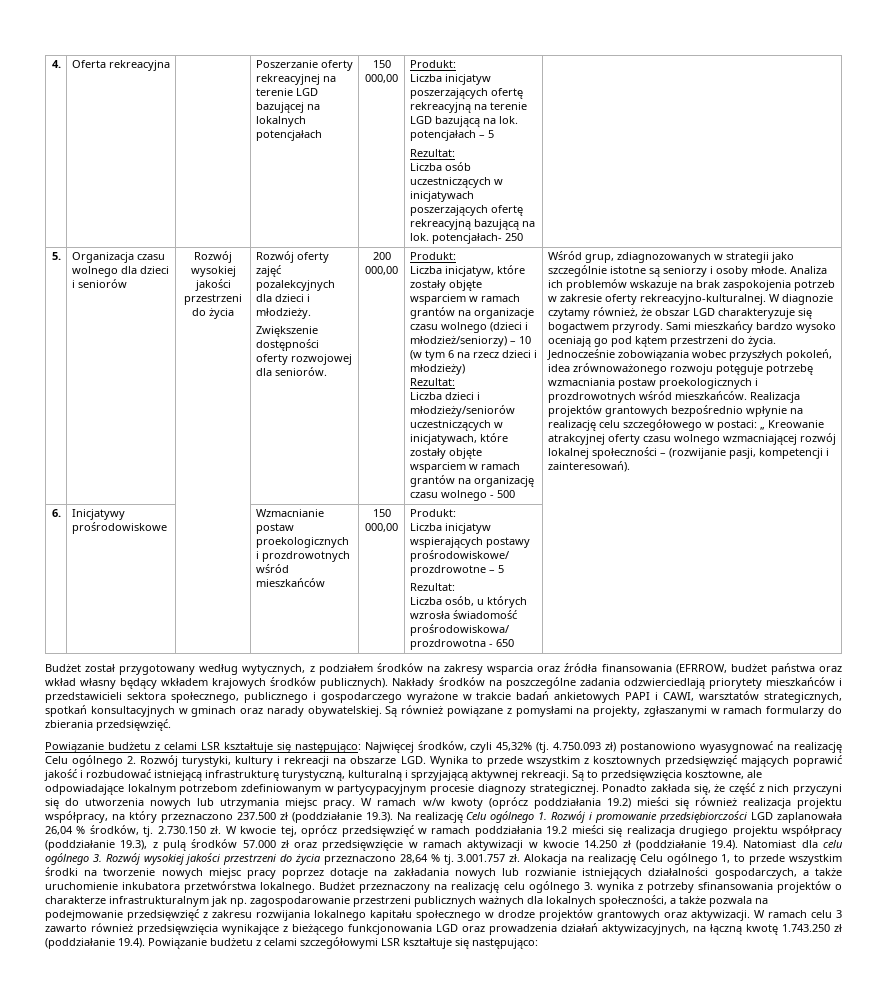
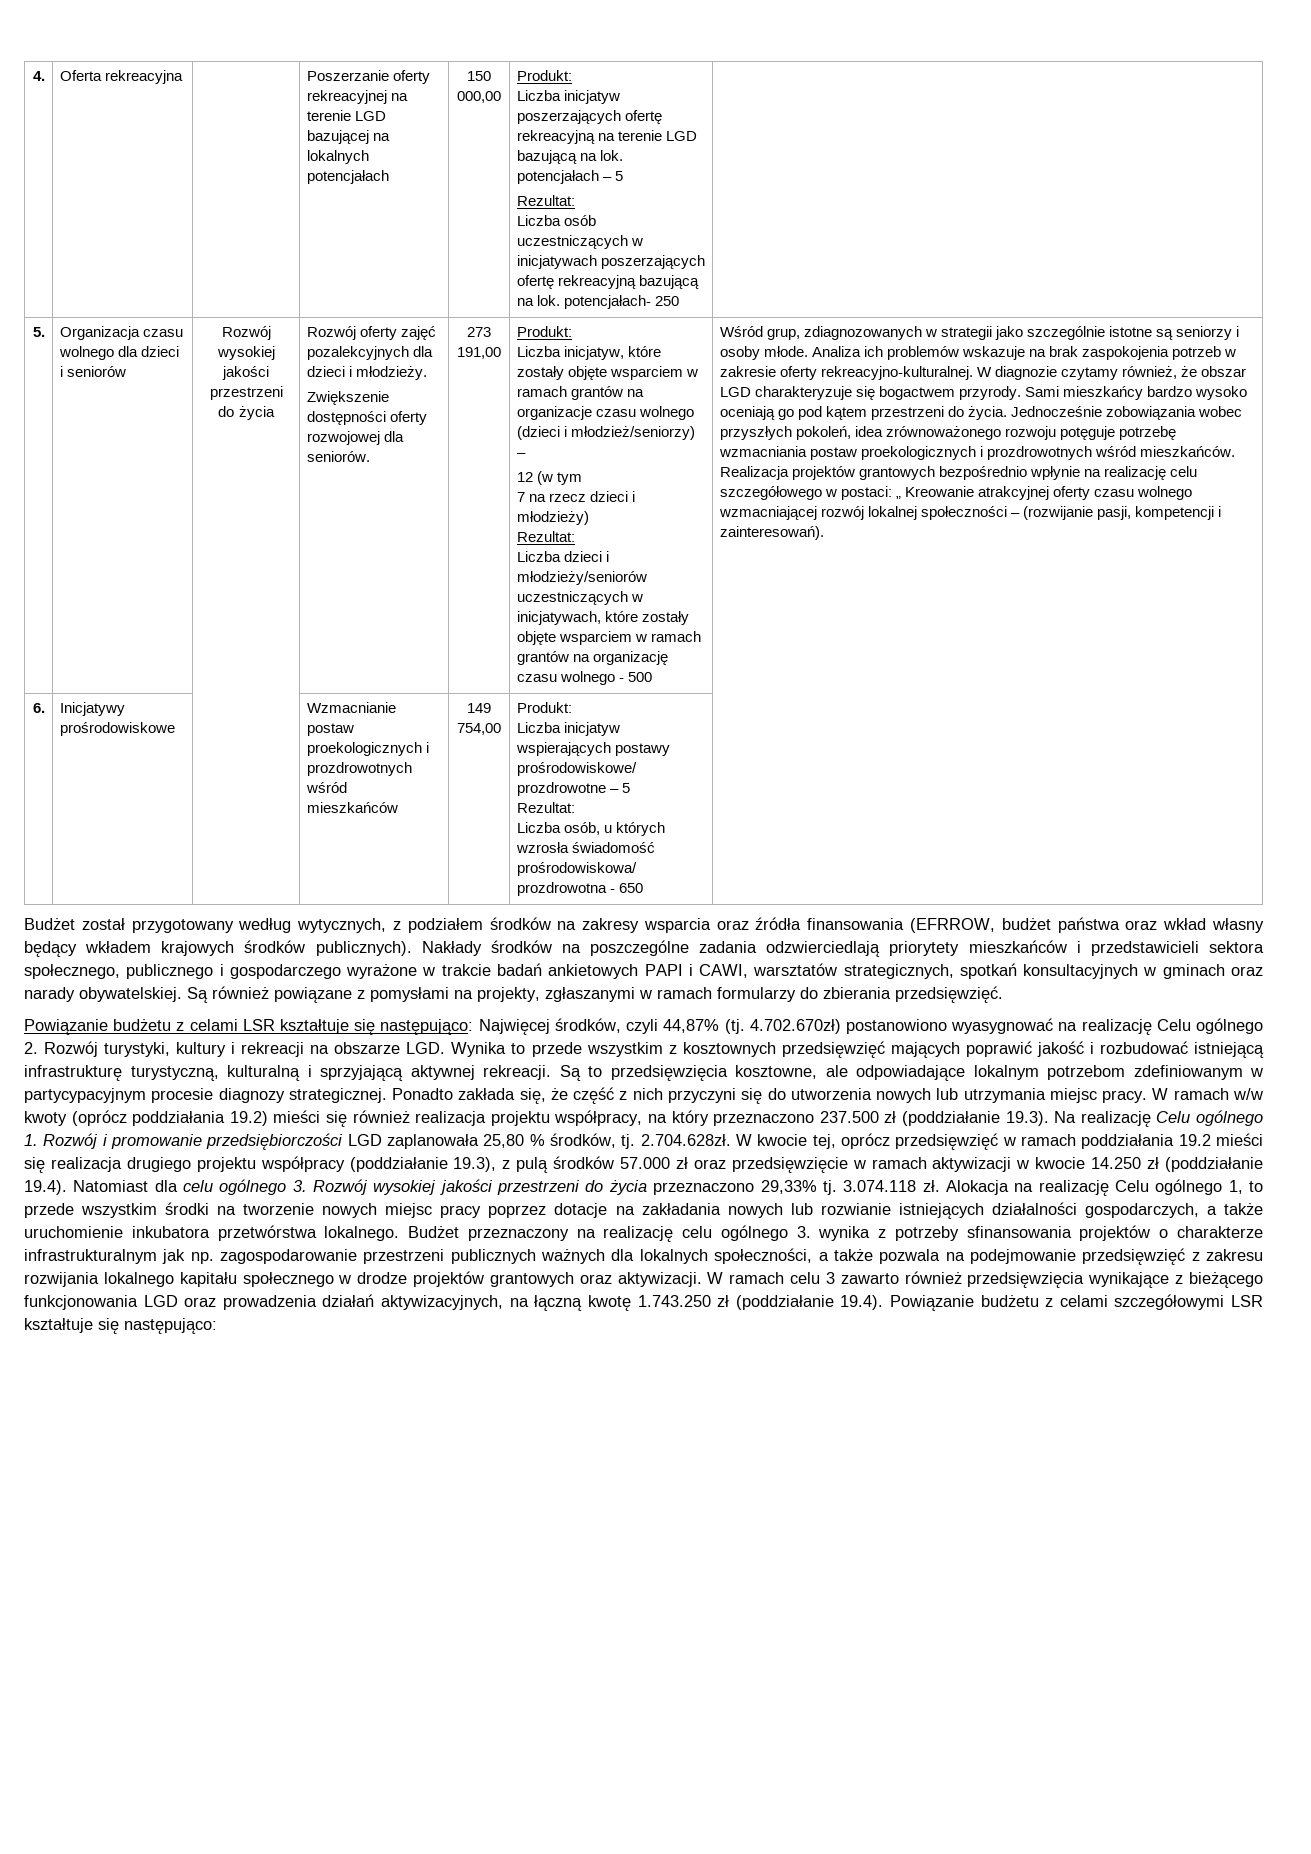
[372,252,391,260] [365,266,398,275] 200 000,00 -> [467,327,491,337] [457,347,501,359] 273 191,00
[518,336,531,344] 10 -> [516,472,533,482] // 12
[447,350,454,358] 6 -> [516,492,525,502] // 7
[372,509,391,517] [365,523,398,532] 150 000,00 -> [467,703,491,713] [457,723,501,735] 149 754,00
[496,742,617,753] 45,32% (tj. 4.750.093 zł) -> [663,1019,841,1034] 44,87% (tj. 4.702.670zł)
[45,826,73,835] 26,04 -> [483,1134,525,1148] 25,80
[157,826,222,834] 2.730.150 zł. -> [640,1134,731,1146] 2.704.628zł.
[399,854,506,865] 28,64 % tj. 3.001.757 -> [760,1180,917,1195] 29,33% tj. 3.074.118

